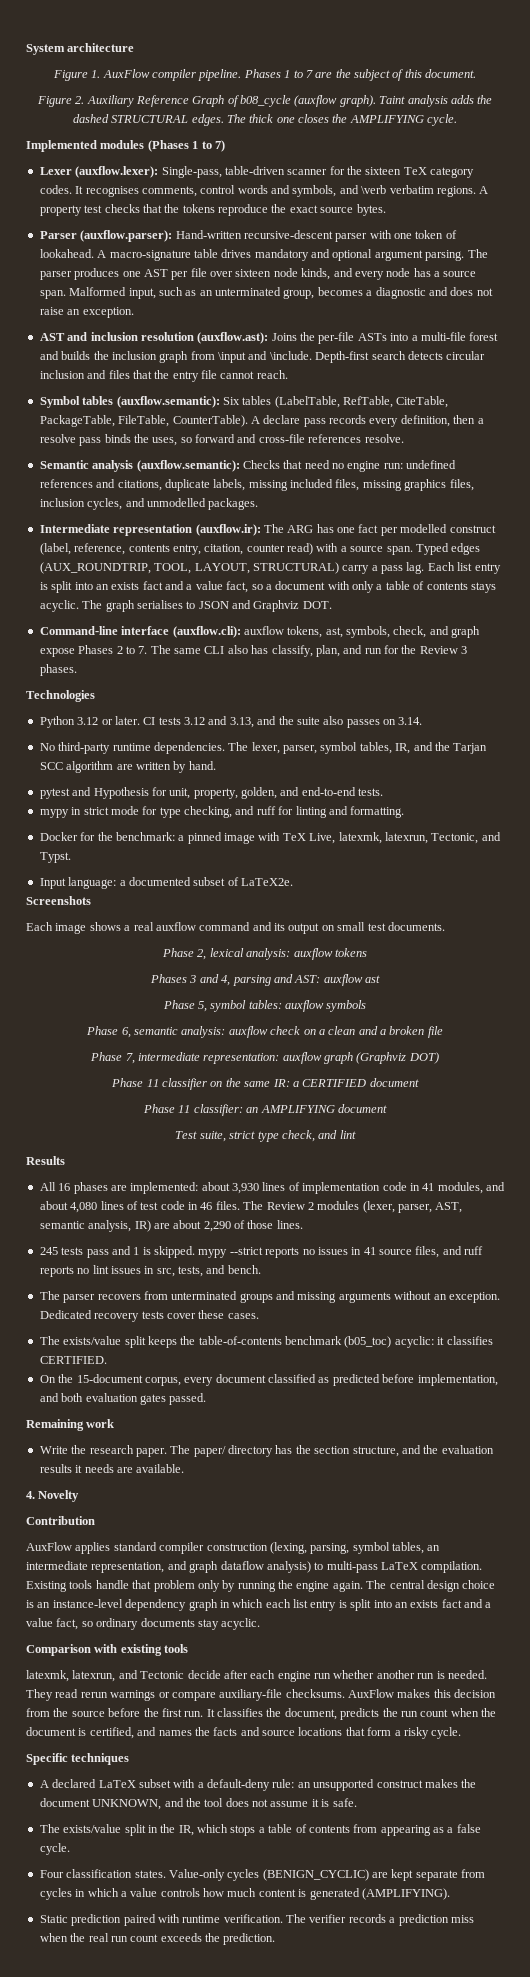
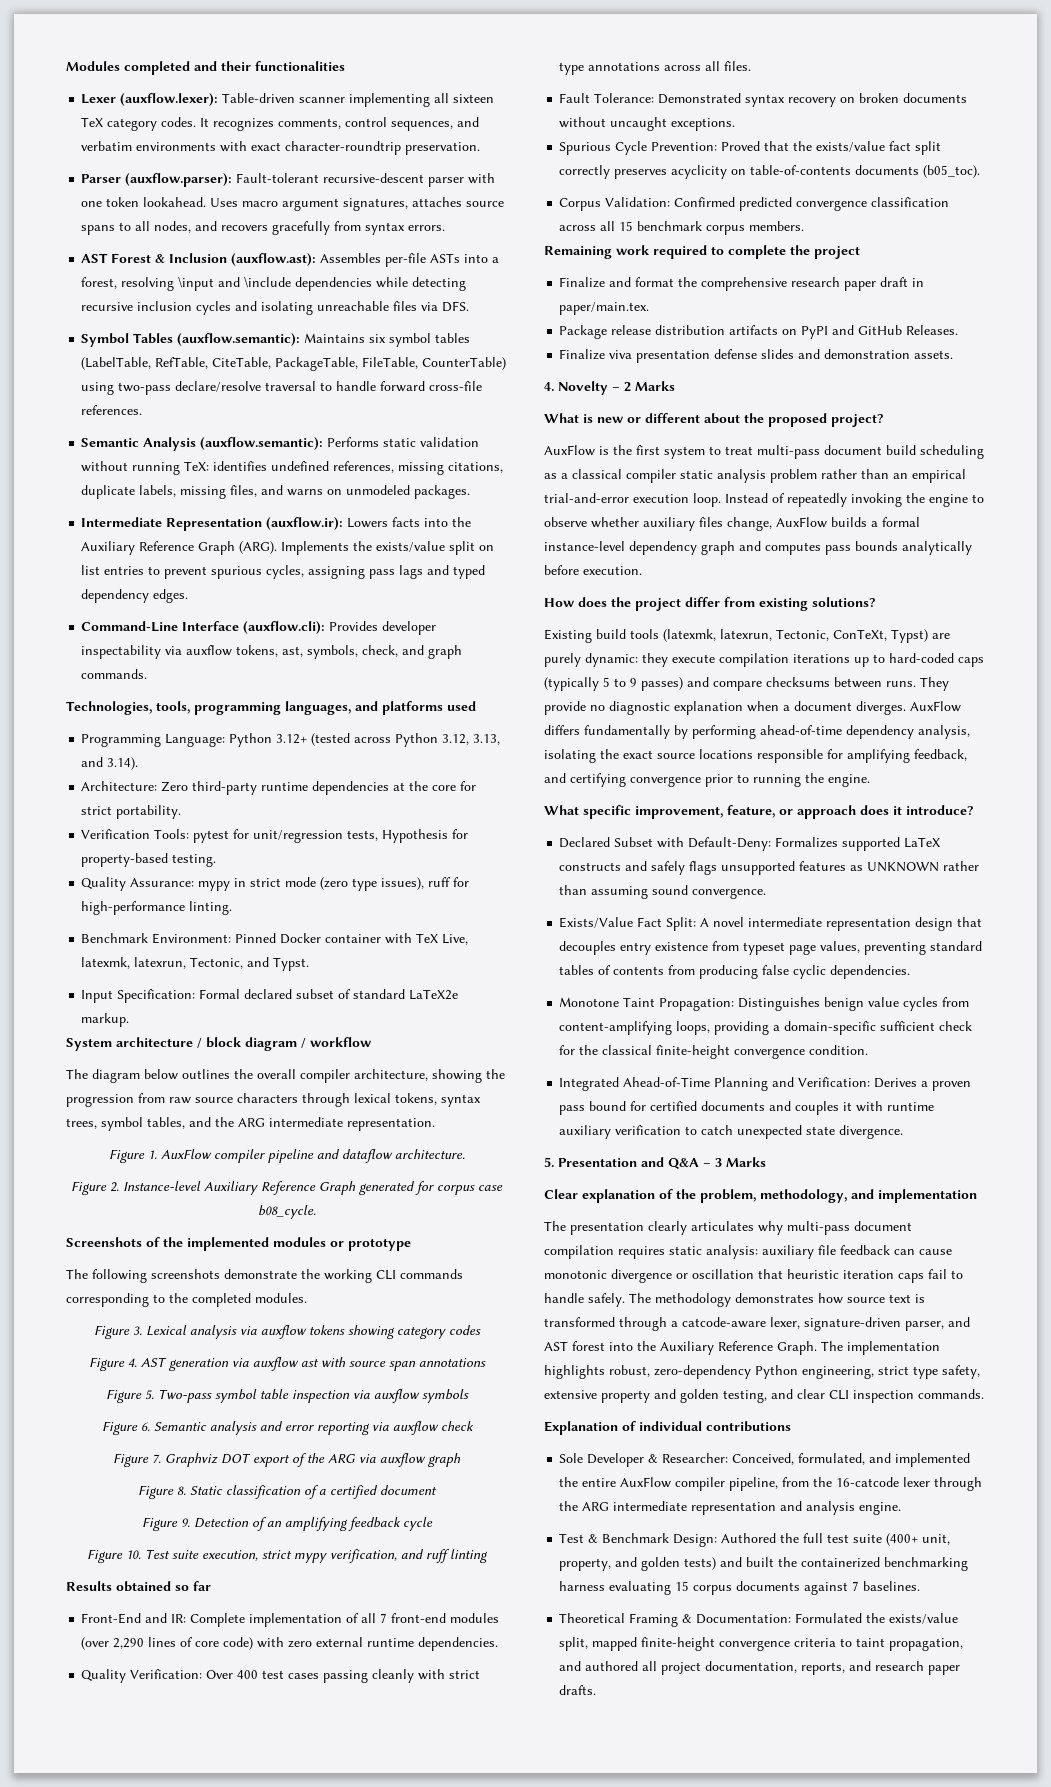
[26,43,135,55] [52,69,477,81] [36,95,493,107] [72,114,458,126] [26,140,225,152] [39,166,362,178] System architecture // Figure 1. AuxFlow compiler pipeline. Phases 1 to 7 are the subject of this document. // Figure 2. Auxiliary Reference Graph of b08_cycle (auxflow graph). Taint analysis adds the dashed STRUCTURAL edges. The thick one closes the AMPLIFYING cycle. // Implemented modules (Phases 1 to 7) // Lexer (auxflow.lexer): Single-pass, table-driven scanner for the -> [66,61,345,75] [81,93,450,107] Modules completed and their functionalities // Lexer (auxflow.lexer): Table-driven scanner implementing all
[85,186,139,197] recognises -> [213,118,275,131] recognizes
[237,185,489,197] [39,204,386,216] words and symbols, and \verb verbatim regions. A property test checks that the tokens reproduce the exact source bytes. -> [391,117,480,131] [81,141,481,155] sequences, and verbatim environments with exact character-roundtrip preservation.
[175,230,242,239] Hand-written -> [236,173,320,183] Fault-tolerant
[445,230,457,239] [39,249,488,261] [39,268,477,280] [39,287,493,299] [39,307,134,318] [39,332,499,344] [39,351,486,363] [39,370,288,382] [39,396,240,408] of lookahead. A macro-signature table drives mandatory and optional argument parsing. The parser produces one AST per file over sixteen node kinds, and every node has a source span. Malformed input, such as an unterminated group, becomes a diagnostic and does not raise an exception. // AST and inclusion resolution (auxflow.ast): Joins the per-file ASTs into a multi-file forest and builds the inclusion graph from \input and \include. Depth-first search detects circular inclusion and files that the entry file cannot reach. // Symbol tables (auxflow.semantic): Six -> [143,197,505,211] [81,221,446,235] [81,253,500,267] [81,276,467,291] [81,301,470,315] [81,333,432,347] lookahead. Uses macro argument signatures, attaches source spans to all nodes, and recovers gracefully from syntax errors. // AST Forest & Inclusion (auxflow.ast): Assembles per-file ASTs into a forest, resolving \input and \include dependencies while detecting recursive inclusion cycles and isolating unreachable files via DFS. // Symbol Tables (auxflow.semantic): Maintains six symbol
[172,415,484,427] [39,434,404,446] [39,460,457,472] [39,479,474,491] [39,498,259,510] [39,524,496,536] [39,543,481,555] [39,562,501,574] [39,581,496,593] [39,600,332,612] [39,626,241,638] CounterTable). A declare pass records every definition, then a resolve pass binds the uses, so forward and cross-file references resolve. // Semantic analysis (auxflow.semantic): Checks that need no engine run: undefined references and citations, duplicate labels, missing included files, missing graphics files, inclusion cycles, and unmodelled packages. // Intermediate representation (auxflow.ir): The ARG has one fact per modelled construct (label, reference, contents entry, citation, counter read) with a source span. Typed edges (AUX_ROUNDTRIP, TOOL, LAYOUT, STRUCTURAL) carry a pass lag. Each list entry is split into an exists fact and a value fact, so a document with only a table of contents stays acyclic. The graph serialises to JSON and Graphviz DOT. // Command-line interface (auxflow.cli): -> [422,357,507,370] [81,381,483,395] [81,405,143,415] [81,437,480,451] [81,461,504,475] [81,485,471,499] [81,517,472,531] [81,541,495,555] [81,565,486,579] [81,589,189,603] [81,621,437,635] [81,645,183,659] CounterTable) using two-pass declare/resolve traversal to handle forward cross-file references. // Semantic Analysis (auxflow.semantic): Performs static validation without running TeX: identifies undefined references, missing citations, duplicate labels, missing files, and warns on unmodeled packages. // Intermediate Representation (auxflow.ir): Lowers facts into the Auxiliary Reference Graph (ARG). Implements the exists/value split on list entries to prevent spurious cycles, assigning pass lags and typed dependency edges. // Command-Line Interface (auxflow.cli): Provides developer inspectability via
[39,645,468,657] [39,664,77,676] [26,690,95,702] [39,716,423,728] [39,742,488,754] [39,761,216,773] [39,787,384,799] [39,806,405,818] [39,832,255,844] expose Phases 2 to 7. The same CLI also has classify, plan, and run for the Review 3 phases. // Technologies // Python 3.12 or later. CI tests 3.12 and 3.13, and the suite also passes on 3.14. // No third-party runtime dependencies. The lexer, parser, symbol tables, IR, and the Tarjan SCC algorithm are written by hand. // pytest and Hypothesis for unit, property, golden, and end-to-end tests. // mypy in strict mode for type checking, and ruff for linting and formatting. // Docker for the benchmark: a pinned image -> [81,669,148,679] [66,701,476,715] [81,733,501,747] [81,757,139,770] [81,781,477,795] [81,805,182,819] [81,829,469,843] [81,853,217,867] [81,877,470,891] [81,901,233,915] [81,933,382,944] commands. // Technologies, tools, programming languages, and platforms used // Programming Language: Python 3.12+ (tested across Python 3.12, 3.13, and 3.14). // Architecture: Zero third-party runtime dependencies at the core for strict portability. // Verification Tools: pytest for unit/regression tests, Hypothesis for property-based testing. // Quality Assurance: mypy in strict mode (zero type issues), ruff for high-performance linting. // Benchmark Environment: Pinned Docker container
[68,877,293,889] [26,896,91,905] [26,922,445,934] [162,948,367,960] [150,974,380,986] [162,1000,367,1012] [86,1026,443,1038] [90,1052,439,1064] [111,1078,419,1090] [143,1104,387,1116] [175,1130,356,1142] [26,1156,65,1165] [39,1182,505,1194] [39,1201,463,1213] [39,1220,303,1232] [39,1246,484,1258] [39,1265,261,1277] [39,1291,500,1303] [39,1310,259,1322] [39,1336,493,1348] [39,1356,107,1364] [39,1374,498,1386] [39,1393,207,1405] [26,1419,115,1431] [39,1445,494,1457] [39,1464,185,1473] [26,1490,80,1502] [26,1516,95,1525] [26,1542,441,1554] [26,1561,483,1573] [26,1580,496,1592] [26,1599,492,1611] [26,1618,261,1630] [26,1644,189,1656] [26,1670,487,1682] [26,1689,497,1701] [26,1708,496,1720] [26,1727,462,1739] [26,1753,130,1765] [39,1779,477,1791] [39,1798,357,1810] [39,1824,481,1836] [39,1843,70,1855] [39,1869,486,1881] [39,1888,450,1900] [39,1914,474,1926] [39,1933,276,1945] language: a documented subset of LaTeX2e. // Screenshots // Each image shows a real auxflow command and its output on small test documents. // Phase 2, lexical analysis: auxflow tokens // Phases 3 and 4, parsing and AST: auxflow ast // Phase 5, symbol tables: auxflow symbols // Phase 6, semantic analysis: auxflow check on a clean and a broken file // Phase 7, intermediate representation: auxflow graph (Graphviz DOT) // Phase 11 classifier on the same IR: a CERTIFIED document // Phase 11 classifier: an AMPLIFYING document // Test suite, strict type check, and lint // Results // All 16 phases are implemented: about 3,930 lines of implementation code in 41 modules, and about 4,080 lines of test code in 46 files. The Review 2 modules (lexer, parser, AST, semantic analysis, IR) are about 2,290 of those lines. // 245 tests pass and 1 is skipped. mypy --strict reports no issues in 41 source files, and ruff reports no lint issues in src, tests, and bench. // The parser recovers from unterminated groups and missing arguments without an exception. Dedicated recovery tests cover these cases. // The exists/value split keeps the table-of-contents benchmark (b05_toc) acyclic: it classifies CERTIFIED. // On the 15-document corpus, every document classified as predicted before implementation, and both evaluation gates passed. // Remaining work // Write the research paper. The paper/ directory has the section structure, and the evaluation results it needs are available. // 4. Novelty // Contribution // AuxFlow applies standard compiler construction (lexing, parsing, symbol tables, an intermediate representation, and graph dataflow analysis) to multi-pass LaTeX compilation. Existing tools handle that problem only by running the engine again. The central design choice is an instance-level dependency graph in which each list entry is split into an exists fact and a value fact, so ordinary documents stay acyclic. // Comparison with existing tools // latexmk, latexrun, and Tectonic decide after each engine run whether another run is needed. They read rerun warnings or compare auxiliary-file checksums. AuxFlow makes this decision from the source before the first run. It classifies the document, predicts the run count when the document is certified, and names the facts and source locations that form a risky cycle. // Specific techniques // A declared LaTeX subset with a default-deny rule: an unsupported construct makes the document UNKNOWN, and the tool does not assume it is safe. // The exists/value split in the IR, which stops a table of contents from appearing as a false cycle. // Four classification states. Value-only cycles (BENIGN_CYCLIC) are kept separate from cycles in which a value controls how much content is generated (AMPLIFYING). // Static prediction paired with runtime verification. The verifier records a prediction miss when the real run count exceeds the prediction. -> [117,989,459,1003] [81,1013,130,1027] [66,1037,372,1051] [66,1069,505,1083] [66,1093,481,1107] [66,1117,435,1131] [108,1149,465,1163] [71,1181,503,1195] [257,1205,316,1219] [66,1237,411,1251] [66,1269,463,1283] [66,1293,307,1307] [93,1325,481,1339] [88,1357,486,1371] [105,1389,469,1403] [101,1421,474,1435] [113,1453,461,1467] [138,1485,437,1499] [141,1517,433,1531] [87,1549,488,1563] [66,1581,211,1592] [81,1613,500,1627] [81,1637,499,1651] [81,1669,481,1683] [559,61,752,75] [559,93,968,107] [559,117,736,131] [559,141,942,155] [559,165,981,179] [559,197,950,211] [559,221,805,235] [544,245,860,259] [559,277,925,291] [559,302,650,315] [559,325,959,339] [559,349,954,363] [544,381,675,395] [544,413,884,427] [544,445,984,459] [544,469,966,483] [544,493,984,507] [544,517,920,531] [544,541,972,555] [544,565,642,575] [544,597,876,611] [544,629,950,643] [544,653,984,667] [544,677,949,691] [544,701,961,715] [544,725,970,739] [544,749,967,763] [544,773,870,787] [544,805,974,819] [559,837,941,851] [559,861,980,875] [559,885,767,899] [559,917,983,931] [559,941,983,955] [559,965,911,979] [559,997,970,1011] [559,1021,973,1035] [559,1045,869,1059] [559,1077,972,1091] [559,1101,935,1115] [559,1125,904,1139] [544,1157,766,1169] [544,1189,977,1203] [544,1221,912,1235] [544,1245,952,1259] [544,1269,963,1283] [544,1293,925,1307] [544,1317,970,1331] [544,1341,940,1355] [544,1365,980,1379] [544,1389,984,1403] [544,1421,791,1435] [559,1453,971,1467] [559,1477,983,1491] [559,1501,902,1515] [559,1533,951,1547] [559,1557,969,1571] [559,1581,921,1595] [559,1613,959,1627] [559,1637,964,1651] [559,1661,961,1675] [559,1685,597,1695] Specification: Formal declared subset of standard LaTeX2e markup. // System architecture / block diagram / workflow // The diagram below outlines the overall compiler architecture, showing the progression from raw source characters through lexical tokens, syntax trees, symbol tables, and the ARG intermediate representation. // Figure 1. AuxFlow compiler pipeline and dataflow architecture. // Figure 2. Instance-level Auxiliary Reference Graph generated for corpus case b08_cycle. // Screenshots of the implemented modules or prototype // The following screenshots demonstrate the working CLI commands corresponding to the completed modules. // Figure 3. Lexical analysis via auxflow tokens showing category codes // Figure 4. AST generation via auxflow ast with source span annotations // Figure 5. Two-pass symbol table inspection via auxflow symbols // Figure 6. Semantic analysis and error reporting via auxflow check // Figure 7. Graphviz DOT export of the ARG via auxflow graph // Figure 8. Static classification of a certified document // Figure 9. Detection of an amplifying feedback cycle // Figure 10. Test suite execution, strict mypy verification, and ruff linting // Results obtained so far // Front-End and IR: Complete implementation of all 7 front-end modules (over 2,290 lines of core code) with zero external runtime dependencies. // Quality Verification: Over 400 test cases passing cleanly with strict type annotations across all files. // Fault Tolerance: Demonstrated syntax recovery on broken documents without uncaught exceptions. // Spurious Cycle Prevention: Proved that the exists/value fact split correctly preserves acyclicity on table-of-contents documents (b05_toc). // Corpus Validation: Confirmed predicted convergence classification across all 15 benchmark corpus members. // Remaining work required to complete the project // Finalize and format the comprehensive research paper draft in paper/main.tex. // Package release distribution artifacts on PyPI and GitHub Releases. // Finalize viva presentation defense slides and demonstration assets. // 4. Novelty – 2 Marks // What is new or different about the proposed project? // AuxFlow is the first system to treat multi-pass document build scheduling as a classical compiler static analysis problem rather than an empirical trial-and-error execution loop. Instead of repeatedly invoking the engine to observe whether auxiliary files change, AuxFlow builds a formal instance-level dependency graph and computes pass bounds analytically before execution. // How does the project differ from existing solutions? // Existing build tools (latexmk, latexrun, Tectonic, ConTeXt, Typst) are purely dynamic: they execute compilation iterations up to hard-coded caps (typically 5 to 9 passes) and compare checksums between runs. They provide no diagnostic explanation when a document diverges. AuxFlow differs fundamentally by performing ahead-of-time dependency analysis, isolating the exact source locations responsible for amplifying feedback, and certifying convergence prior to running the engine. // What specific improvement, feature, or approach does it introduce? // Declared Subset with Default-Deny: Formalizes supported LaTeX constructs and safely flags unsupported features as UNKNOWN rather than assuming sound convergence. // Exists/Value Fact Split: A novel intermediate representation design that decouples entry existence from typeset page values, preventing standard tables of contents from producing false cyclic dependencies. // Monotone Taint Propagation: Distinguishes benign value cycles from content-amplifying loops, providing a domain-specific sufficient check for the classical finite-height convergence condition. // Integrated Ahead-of-Time Planning and Verification: Derives a proven pass bound for certified documents and couples it with runtime auxiliary verification to catch unexpected state divergence. // 5. Presentation and Q&A – 3 Marks // Clear explanation of the problem, methodology, and implementation // The presentation clearly articulates why multi-pass document compilation requires static analysis: auxiliary file feedback can cause monotonic divergence or oscillation that heuristic iteration caps fail to handle safely. The methodology demonstrates how source text is transformed through a catcode-aware lexer, signature-driven parser, and AST forest into the Auxiliary Reference Graph. The implementation highlights robust, zero-dependency Python engineering, strict type safety, extensive property and golden testing, and clear CLI inspection commands. // Explanation of individual contributions // Sole Developer & Researcher: Conceived, formulated, and implemented the entire AuxFlow compiler pipeline, from the 16-catcode lexer through the ARG intermediate representation and analysis engine. // Test & Benchmark Design: Authored the full test suite (400+ unit, property, and golden tests) and built the containerized benchmarking harness evaluating 15 corpus documents against 7 baselines. // Theoretical Framing & Documentation: Formulated the exists/value split, mapped finite-height convergence criteria to taint propagation, and authored all project documentation, reports, and research paper drafts.

